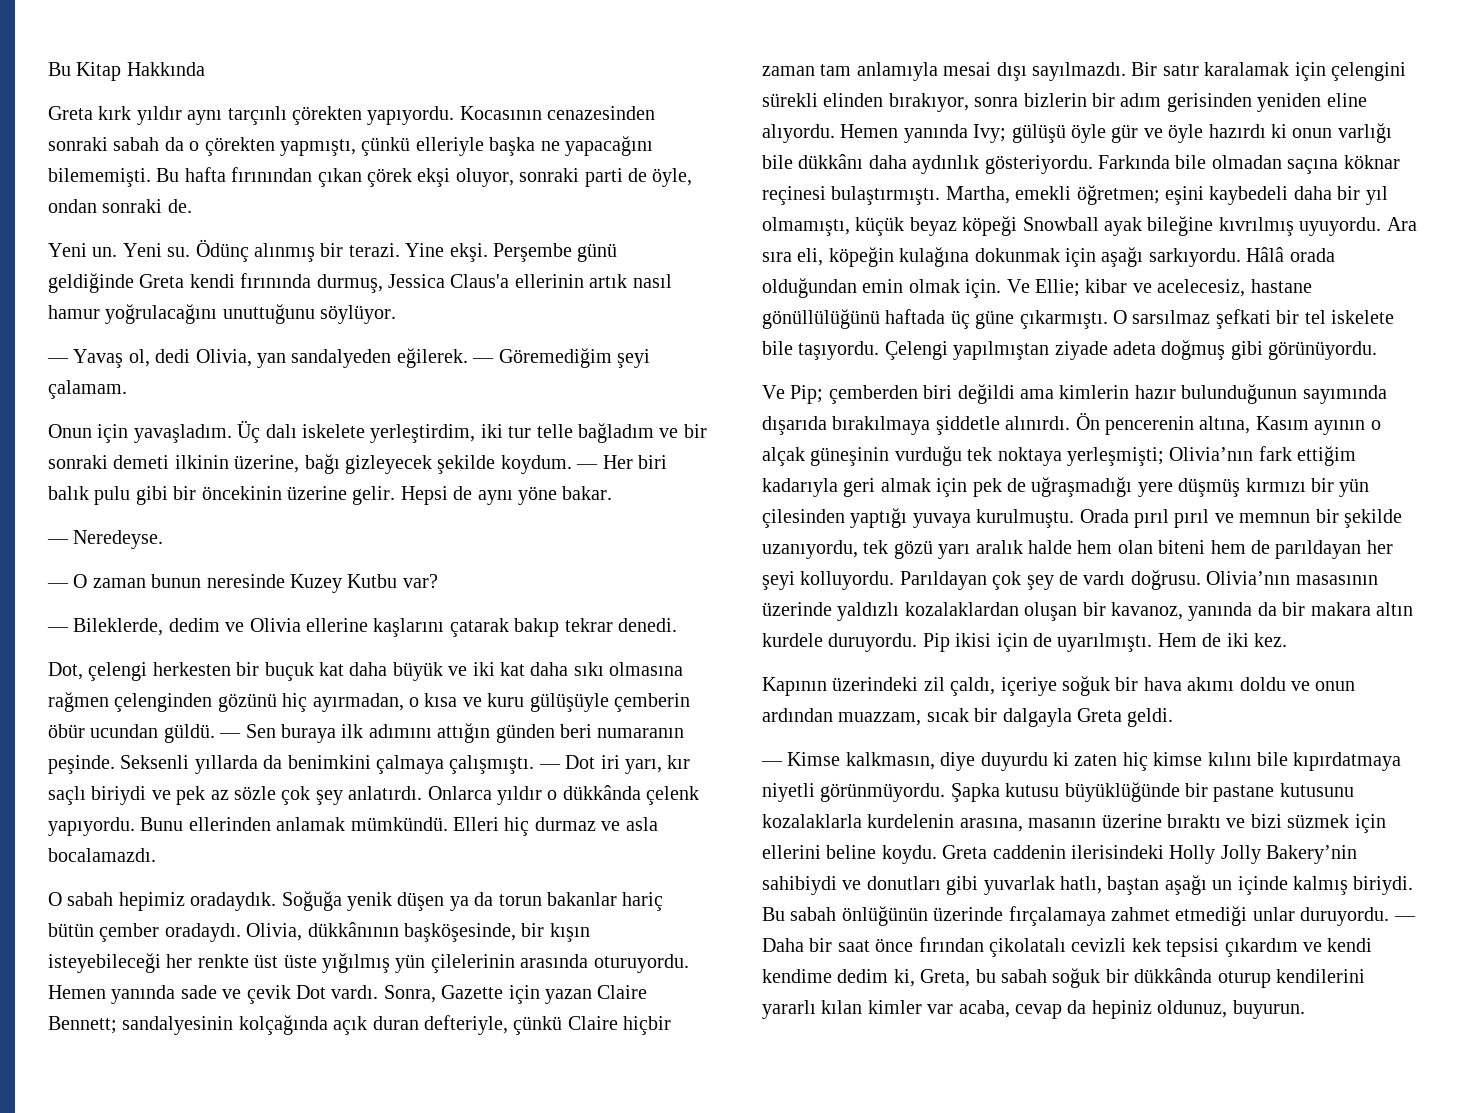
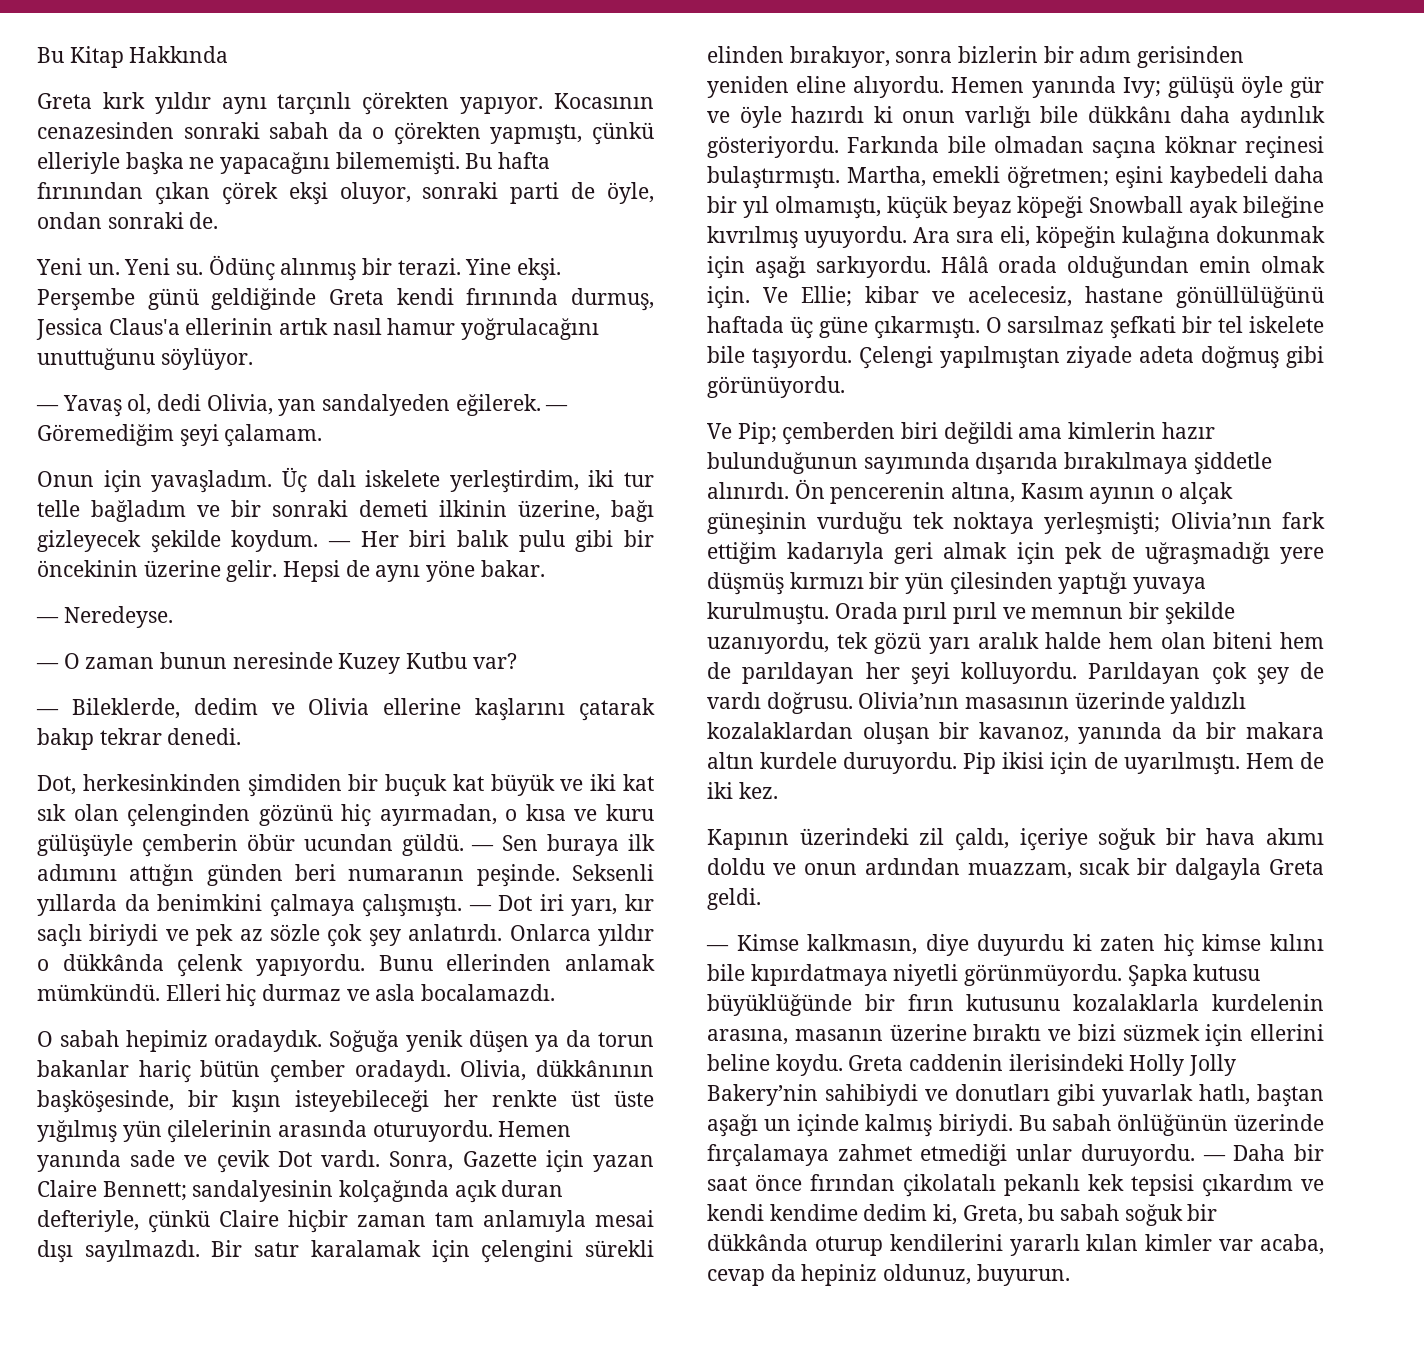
[367,106,455,125] yapıyordu. -> [460,97,544,114] yapıyor.
[88,662,231,681] çelengi herkesten -> [82,774,342,797] herkesinkinden şimdiden
[349,662,388,676] daha -> (484, 782) none
[530,662,684,676] [48,692,109,712] daha sıkı olmasına rağmen -> [37,804,119,821] sık olan
[1213,785,1275,802] pastane -> [907,994,954,1011] fırın
[1071,938,1127,952] cevizli -> [1004,1174,1080,1196] pekanlı

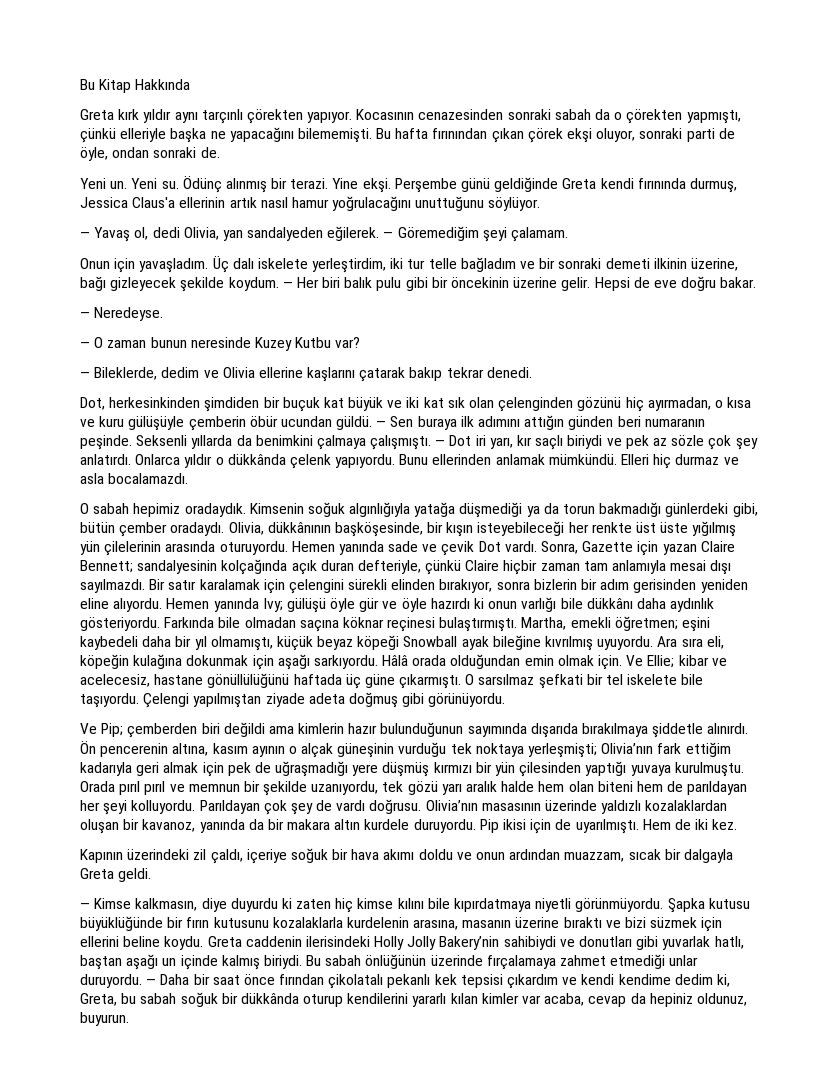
[375,560,476,582] aynı yöne -> [653,276,717,291] eve doğru
[329,1030,654,1053] [37,1060,191,1083] Soğuğa yenik düşen ya da torun bakanlar hariç -> [249,502,758,518] Kimsenin soğuk algınlığıyla yatağa düşmediği ya da torun bakmadığı günlerdeki gibi,
[1020,483,1084,499] Kasım -> [212,743,248,754] kasım

